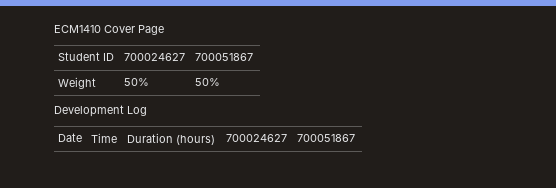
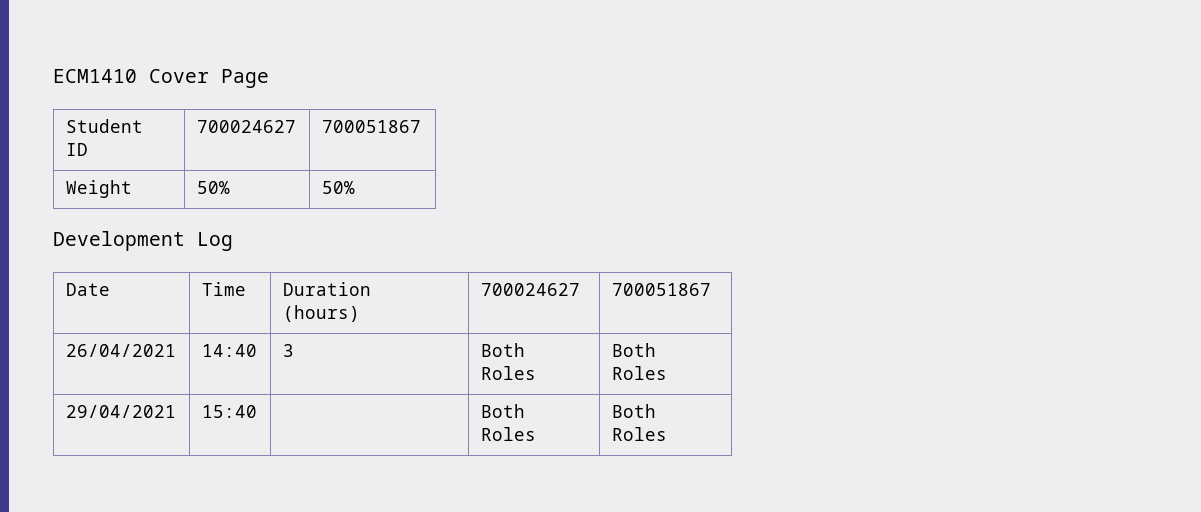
(356, 138) none -> [65,344,176,357] [201,344,257,357] [282,344,294,357] [480,343,525,357] [480,366,536,380] [611,343,656,357] [611,366,667,380] [65,405,176,418] [201,405,257,418] [480,404,525,418] [480,427,536,441] [611,404,656,418] [611,427,667,441] // 26/04/2021 | 14:40 | 3 | Both Roles | Both Roles // 29/04/2021 | 15:40 | | Both Roles | Both Roles

